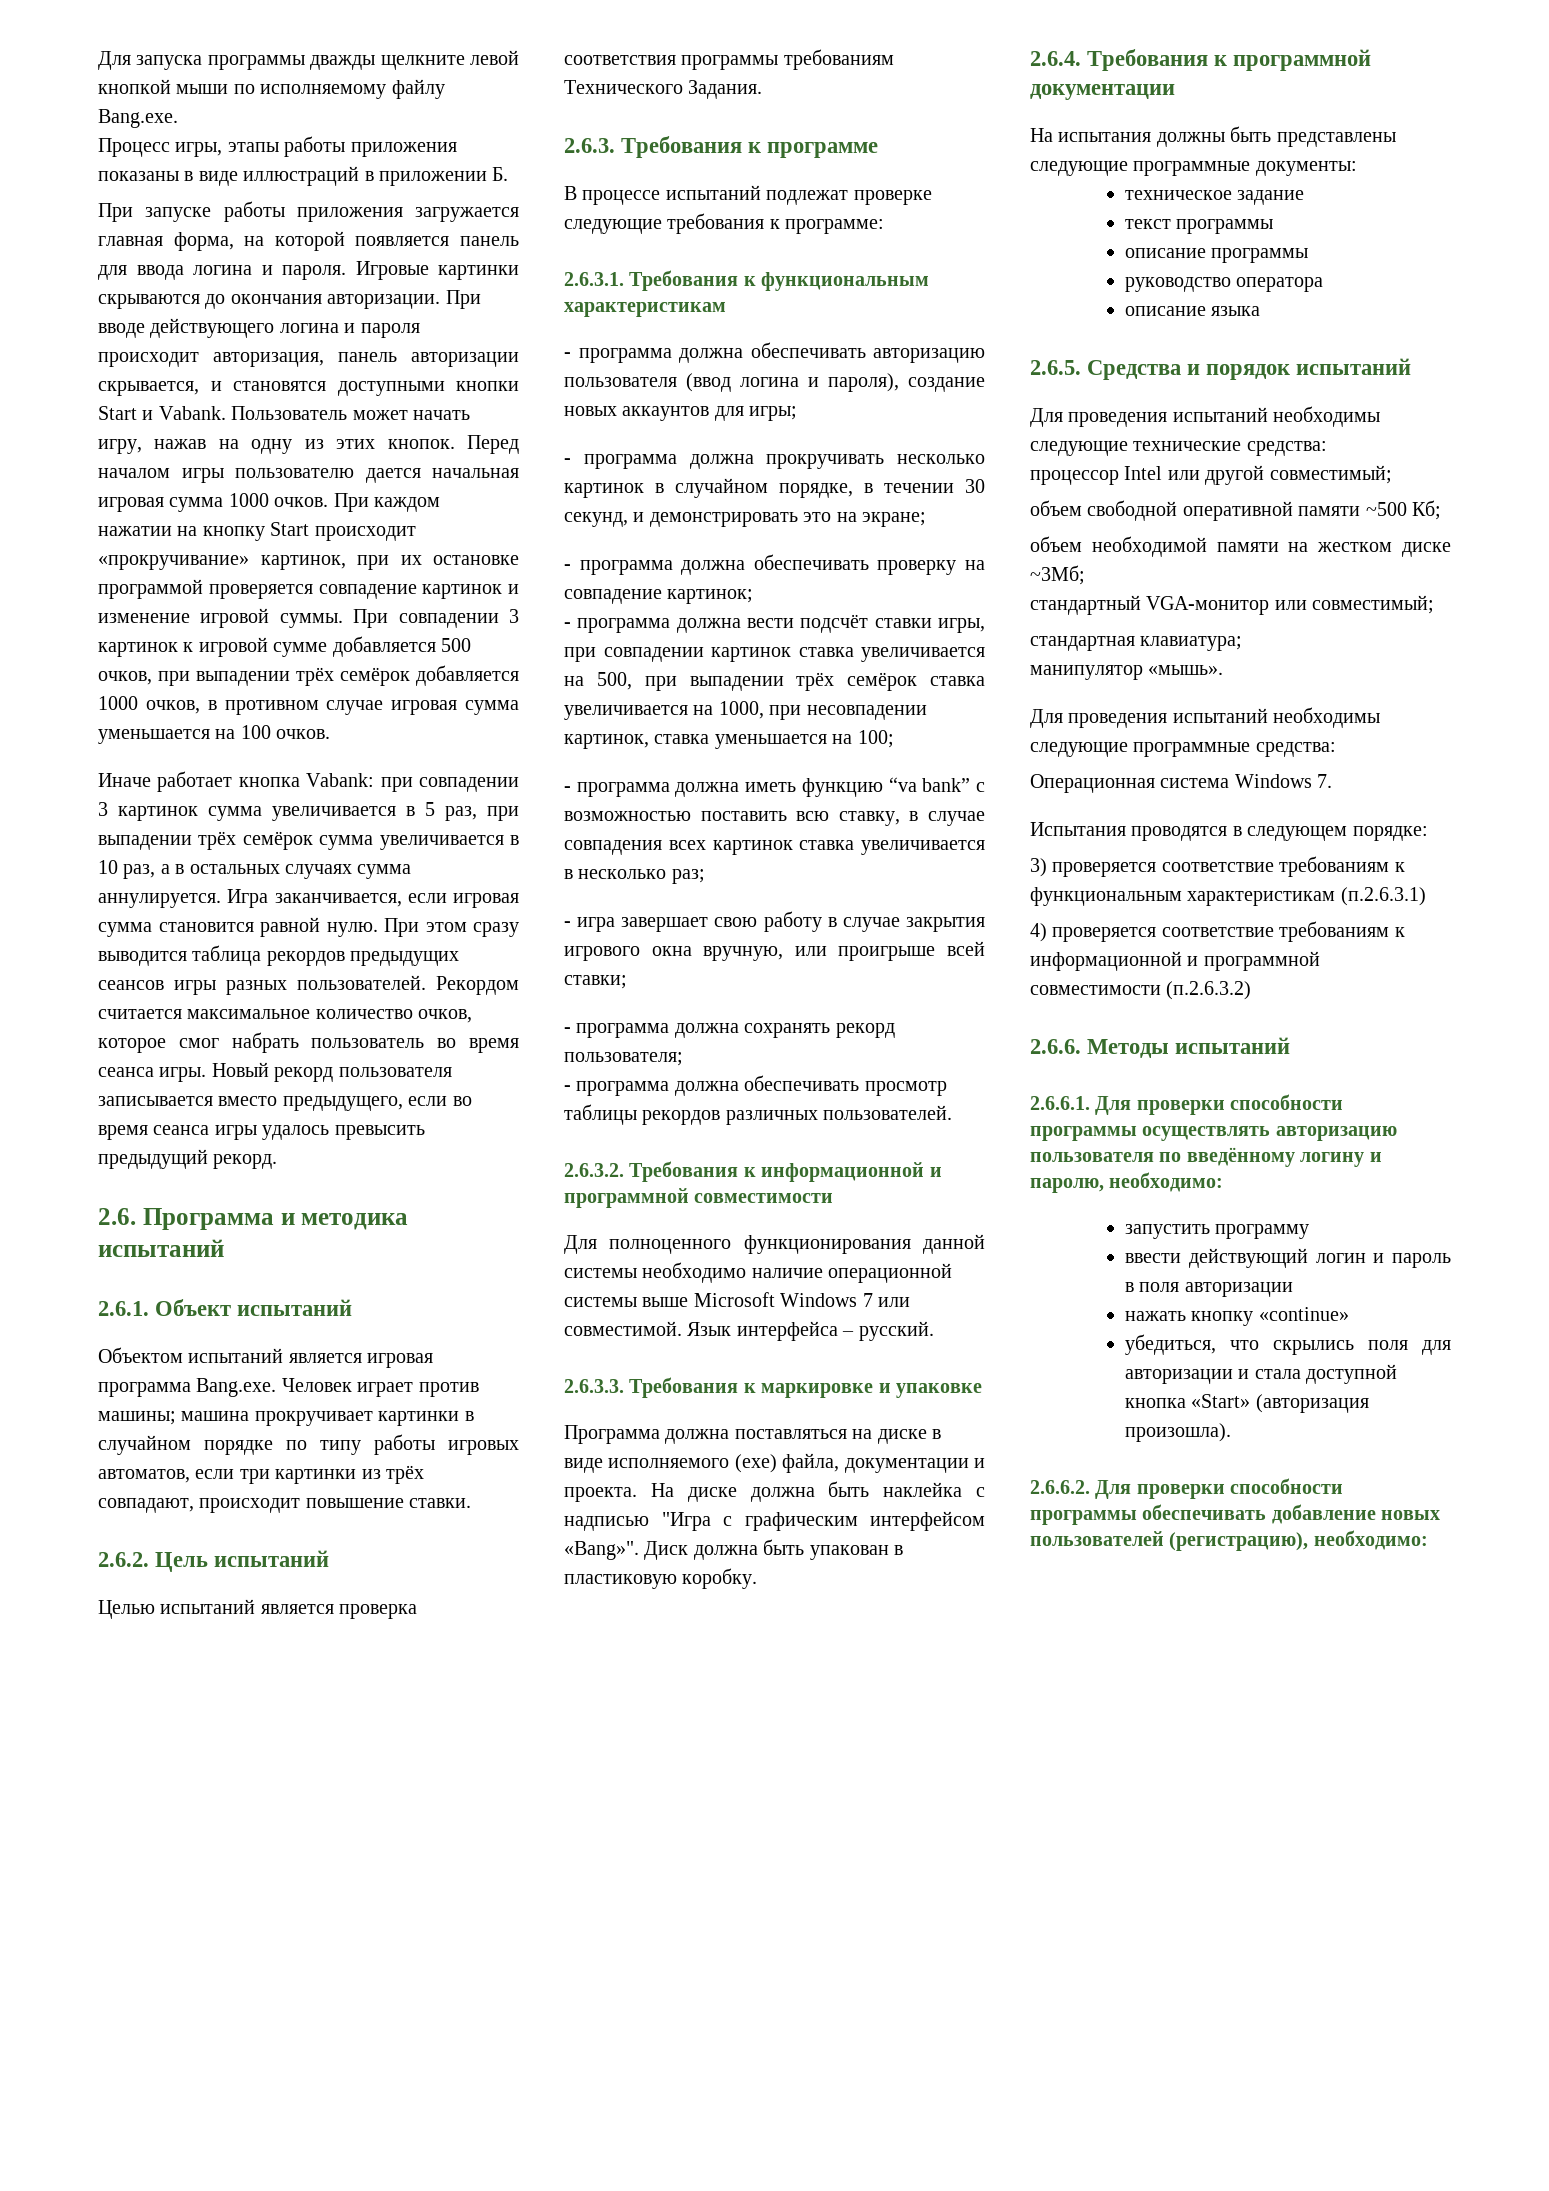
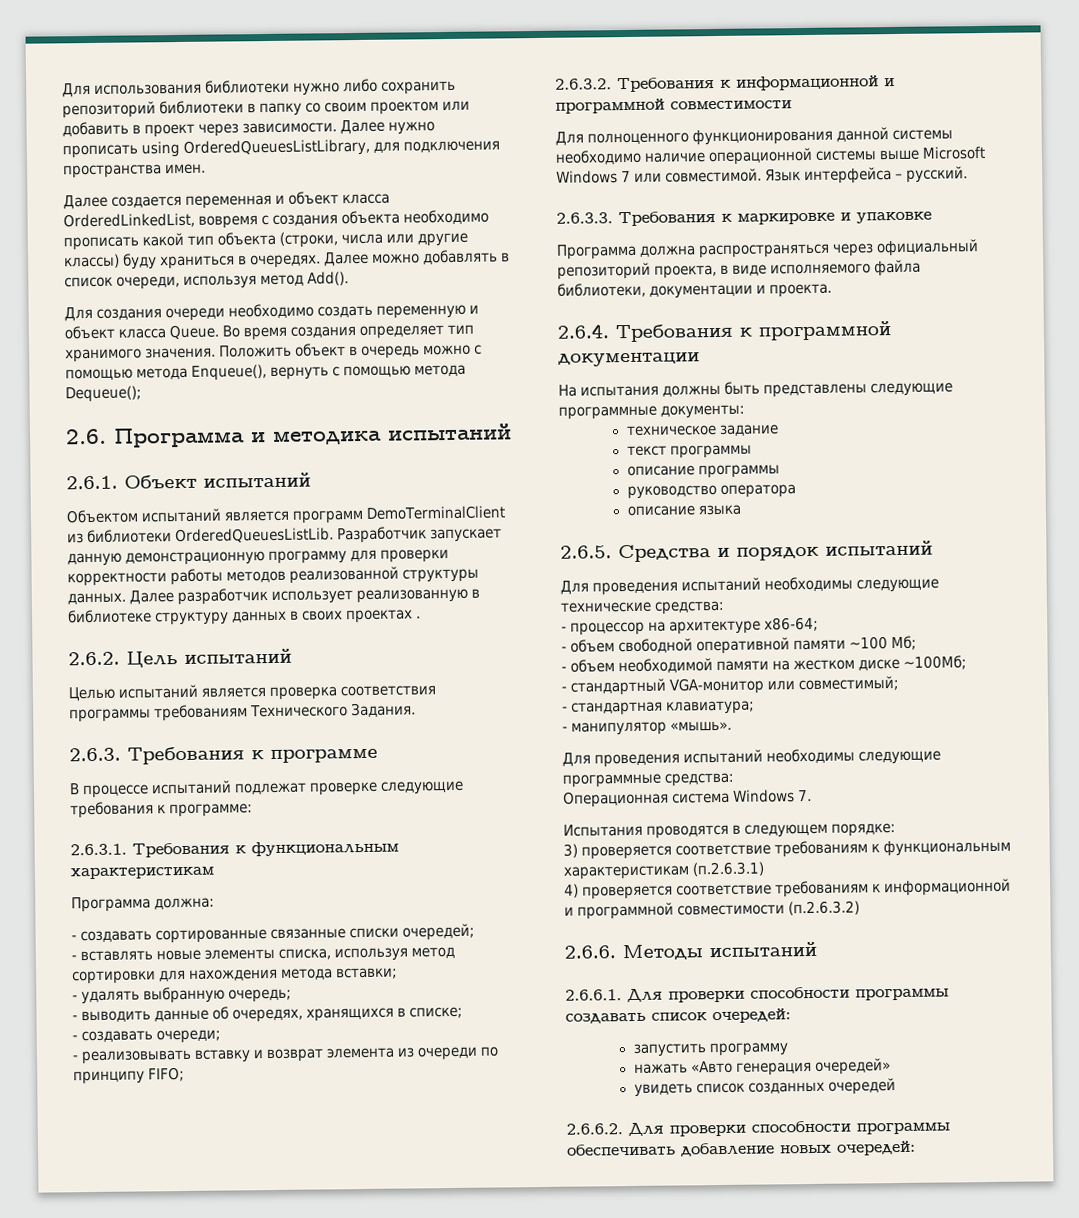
[98,50,519,70] [98,79,445,99] [98,109,178,128] [98,136,457,157] [98,166,509,186] [98,201,519,222] [98,231,519,251] [98,261,519,280] [98,290,481,309] [98,318,420,338] [98,352,519,367] [98,381,519,396] [98,406,470,420] [98,435,519,454] [98,468,519,483] [98,493,440,512] [98,522,416,541] [98,555,519,570] [98,579,519,599] [98,608,519,628] [98,636,471,657] [98,665,519,686] [98,696,519,715] [98,725,331,744] [98,771,519,792] [98,802,519,821] [98,831,519,850] [98,860,412,879] [98,889,519,908] [98,917,519,937] [98,945,460,966] [98,975,519,995] [98,1009,473,1023] [98,1032,519,1053] [98,1062,452,1082] [98,1096,472,1111] [98,1125,425,1140] [98,1149,278,1169] Для запуска программы дважды щелкните левой кнопкой мыши по исполняемому файлу Bang.exe. // Процесс игры, этапы работы приложения показаны в виде иллюстраций в приложении Б. // При запуске работы приложения загружается главная форма, на которой появляется панель для ввода логина и пароля. Игровые картинки скрываются до окончания авторизации. При вводе действующего логина и пароля происходит авторизация, панель авторизации скрывается, и становятся доступными кнопки Start и Vabank. Пользователь может начать игру, нажав на одну из этих кнопок. Перед началом игры пользователю дается начальная игровая сумма 1000 очков. При каждом нажатии на кнопку Start происходит «прокручивание» картинок, при их остановке программой проверяется совпадение картинок и изменение игровой суммы. При совпадении 3 картинок к игровой сумме добавляется 500 очков, при выпадении трёх семёрок добавляется 1000 очков, в противном случае игровая сумма уменьшается на 100 очков. // Иначе работает кнопка Vabank: при совпадении 3 картинок сумма увеличивается в 5 раз, при выпадении трёх семёрок сумма увеличивается в 10 раз, а в остальных случаях сумма аннулируется. Игра заканчивается, если игровая сумма становится равной нулю. При этом сразу выводится таблица рекордов предыдущих сеансов игры разных пользователей. Рекордом считается максимальное количество очков, которое смог набрать пользователь во время сеанса игры. Новый рекорд пользователя записывается вместо предыдущего, если во время сеанса игры удалось превысить предыдущий рекорд. -> [62,78,457,98] [62,100,471,119] [62,119,436,138] [62,138,501,159] [63,163,207,179] [63,191,391,210] [63,209,490,229] [63,231,469,251] [64,249,511,270] [64,271,350,290] [64,303,480,322] [64,324,475,341] [65,343,483,363] [65,364,467,382] [65,385,142,403] Для использования библиотеки нужно либо сохранить репозиторий библиотеки в папку со своим проектом или добавить в проект через зависимости. Далее нужно прописать using OrderedQueuesListLibrary, для подключения пространства имен. // Далее создается переменная и объект класса OrderedLinkedList, вовремя с создания объекта необходимо прописать какой тип объекта (строки, числа или другие классы) буду храниться в очередях. Далее можно добавлять в список очереди, используя метод Add(). // Для создания очереди необходимо создать переменную и объект класса Queue. Во время создания определяет тип хранимого значения. Положить объект в очередь можно с помощью метода Enqueue(), вернуть с помощью метода Dequeue();
[367,1353,434,1368] [98,1378,479,1397] [98,1411,474,1426] [98,1434,519,1455] [98,1465,424,1484] [98,1498,472,1513] игровая программа Bang.exe. Человек играет против машины; машина прокручивает картинки в случайном порядке по типу работы игровых автоматов, если три картинки из трёх совпадают, происходит повышение ставки. -> [292,505,506,524] [67,526,503,544] [67,549,450,567] [67,566,480,587] [67,588,481,606] [67,609,422,626] программ DemoTerminalClient из библиотеки OrderedQueuesListLib. Разработчик запускает данную демонстрационную программу для проверки корректности работы методов реализованной структуры данных. Далее разработчик использует реализованную в библиотеке структуру данных в своих проектах .
[564,342,985,363] [564,373,985,392] [564,406,798,421] [564,454,985,469] [564,478,985,498] [564,512,926,527] [564,554,985,575] [564,589,754,604] [564,614,985,633] [564,647,985,662] [564,672,985,691] [564,701,927,720] [564,730,894,749] [564,777,985,797] [564,811,985,826] [564,840,985,855] [564,869,705,884] [564,911,985,932] [564,941,985,961] [564,975,627,989] [564,1023,895,1038] [564,1052,683,1066] [564,1075,947,1096] [564,1104,953,1125] - программа должна обеспечивать авторизацию пользователя (ввод логина и пароля), создание новых аккаунтов для игры; // - программа должна прокручивать несколько картинок в случайном порядке, в течении 30 секунд, и демонстрировать это на экране; // - программа должна обеспечивать проверку на совпадение картинок; // - программа должна вести подсчёт ставки игры, при совпадении картинок ставка увеличивается на 500, при выпадении трёх семёрок ставка увеличивается на 1000, при несовпадении картинок, ставка уменьшается на 100; // - программа должна иметь функцию “va bank” с возможностью поставить всю ставку, в случае совпадения всех картинок ставка увеличивается в несколько раз; // - игра завершает свою работу в случае закрытия игрового окна вручную, или проигрыше всей ставки; // - программа должна сохранять рекорд пользователя; // - программа должна обеспечивать просмотр таблицы рекордов различных пользователей. -> [71,896,216,913] [71,923,476,944] [71,946,456,962] [72,967,399,985] [72,986,293,1005] [72,1006,464,1024] [72,1029,222,1044] [72,1046,499,1065] [73,1066,186,1085] Программа должна: // - создавать сортированные связанные списки очередей; // - вставлять новые элементы списка, используя метод сортировки для нахождения метода вставки; // - удалять выбранную очередь; // - выводить данные об очередях, хранящихся в списке; // - создавать очереди; // - реализовывать вставку и возврат элемента из очереди по принципу FIFO;
[734,1429,927,1444] поставляться на диске -> [698,239,980,259] [557,262,718,280] распространяться через официальный репозиторий проекта,
[734,1453,840,1473] (еxе) файла, -> [874,259,922,277] [557,282,646,298] файла библиотеки,
[650,1481,985,1502] [564,1511,985,1531] [564,1539,903,1560] [564,1568,758,1589] На диске должна быть наклейка с надписью "Игра с графическим интерфейсом «Bang»". Диск должна быть упакован в пластиковую коробку. -> (833, 290) none
[1030,465,1392,485] процессор Intel или другой совместимый; // -> [561,616,820,636] [561,646,567,652] - процессор на архитектуре x86-64; // -
[1365,500,1441,520] ~500 Кб; // -> [849,635,918,651] [561,666,567,672] ~100 Мб; // -
[1030,565,1085,585] ~3Мб; // -> [903,655,968,670] [561,686,567,692] ~100Мб; // -
(1435, 604) none -> [562,706,568,712] -
(1243, 643) none -> [562,726,568,732] -
[1142,1126,1397,1141] [1030,1147,1382,1167] [1030,1172,1224,1193] [1125,1224,1310,1239] [1125,1248,1451,1268] [1125,1282,1293,1297] [1125,1307,1349,1326] [1125,1334,1451,1355] [1125,1364,1398,1384] [1125,1394,1369,1413] [1125,1423,1232,1442] осуществлять авторизацию пользователя по введённому логину и паролю, необходимо: // запустить программу // ввести действующий логин и пароль в поля авторизации // нажать кнопку «continue» // убедиться, что скрылись поля для авторизации и стала доступной кнопка «Start» (авторизация произошла). -> [565,1008,791,1024] [632,1042,789,1057] [633,1058,892,1076] [633,1078,897,1097] создавать список очередей: // запустить программу // нажать «Авто генерация очередей» // увидеть список созданных очередей
[1030,1530,1428,1551] пользователей (регистрацию), необходимо: -> [836,1140,916,1156] очередей:

